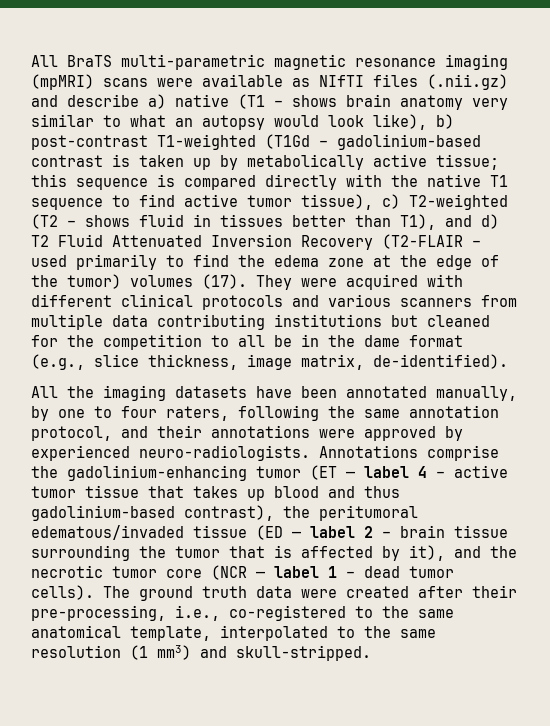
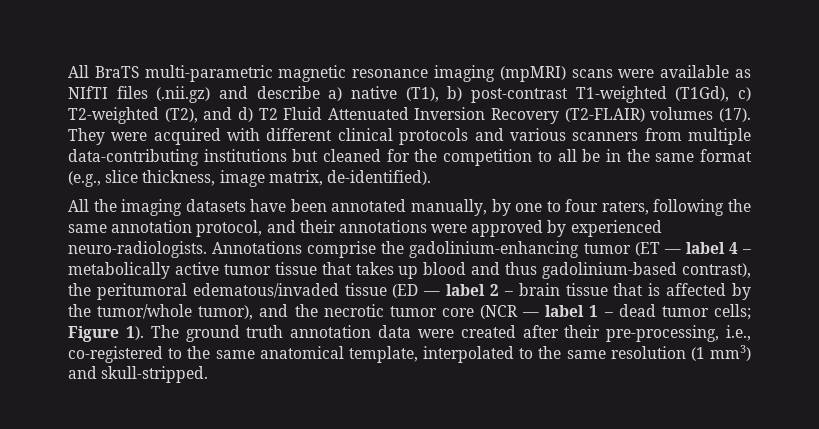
[238,94,508,110] [31,114,454,130] [31,134,481,150] [31,154,499,170] [31,174,508,190] [31,194,508,210] [31,214,436,230] (T1 – shows brain anatomy very similar to what an autopsy would look like), b) post-contrast T1-weighted (T1Gd – gadolinium-based contrast is taken up by metabolically active tissue; this sequence is compared directly with the native T1 sequence to find active tumor tissue), c) T2-weighted (T2 – shows fluid in tissues better than T1), -> [405,86,751,103] [68,107,198,124] (T1), b) post-contrast T1-weighted (T1Gd), c) T2-weighted (T2),
[382,234,481,249] [31,254,499,270] [31,274,121,289] (T2-FLAIR – used primarily to find the edema zone at the edge of the tumor) -> [564,108,645,122] (T2-FLAIR)
[112,314,265,330] data contributing -> [68,149,199,166] data-contributing
[364,335,400,347] dame -> [655,153,695,162] same
(445, 474) none -> [68,262,170,279] metabolically
[31,545,220,561] surrounding the tumor -> (608, 289) none
[409,545,445,561] it), -> [68,304,254,320] the tumor/whole tumor),
[31,585,94,600] cells). -> [713,304,751,320] [68,326,144,342] cells; Figure 1).
(247, 592) none -> [290,325,372,338] annotation

